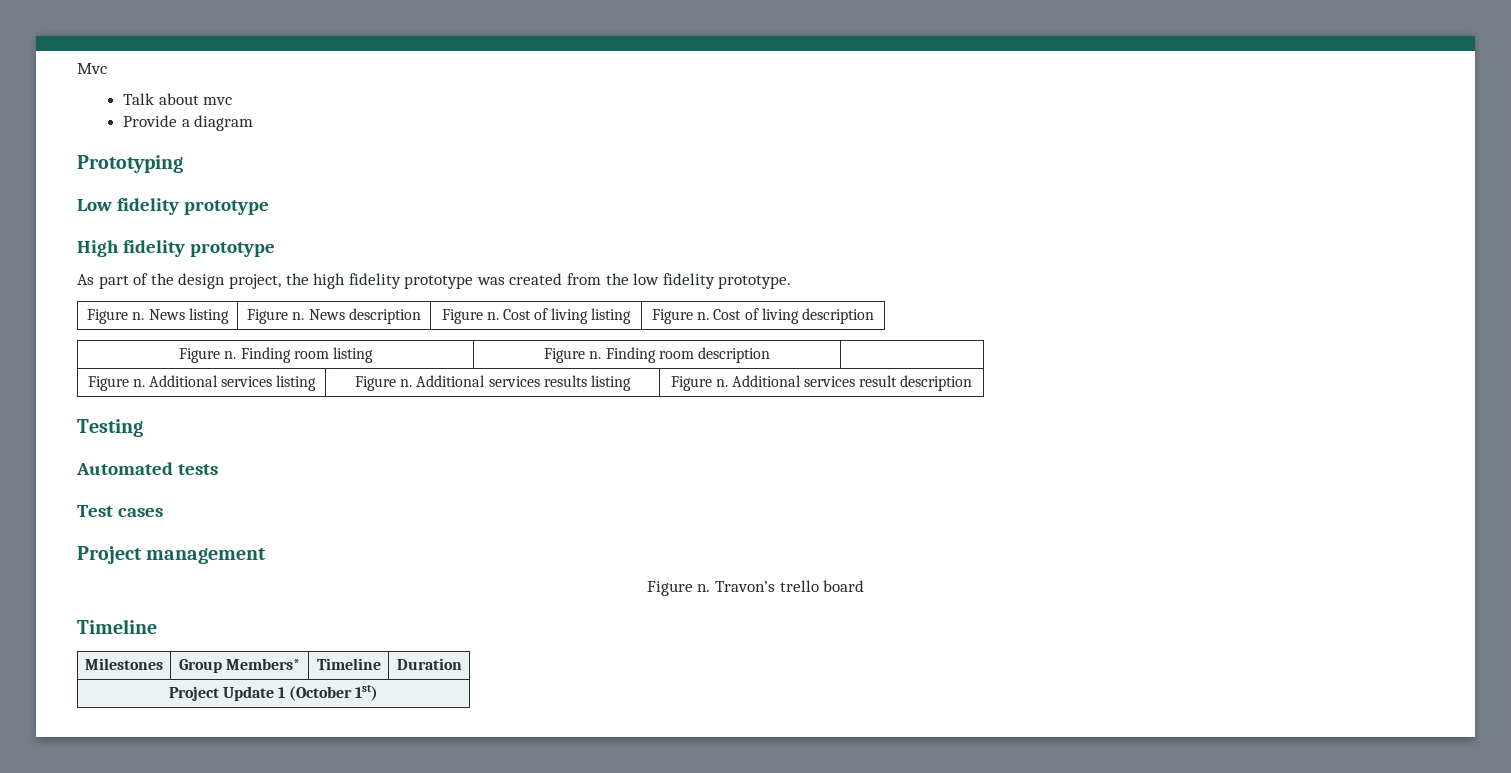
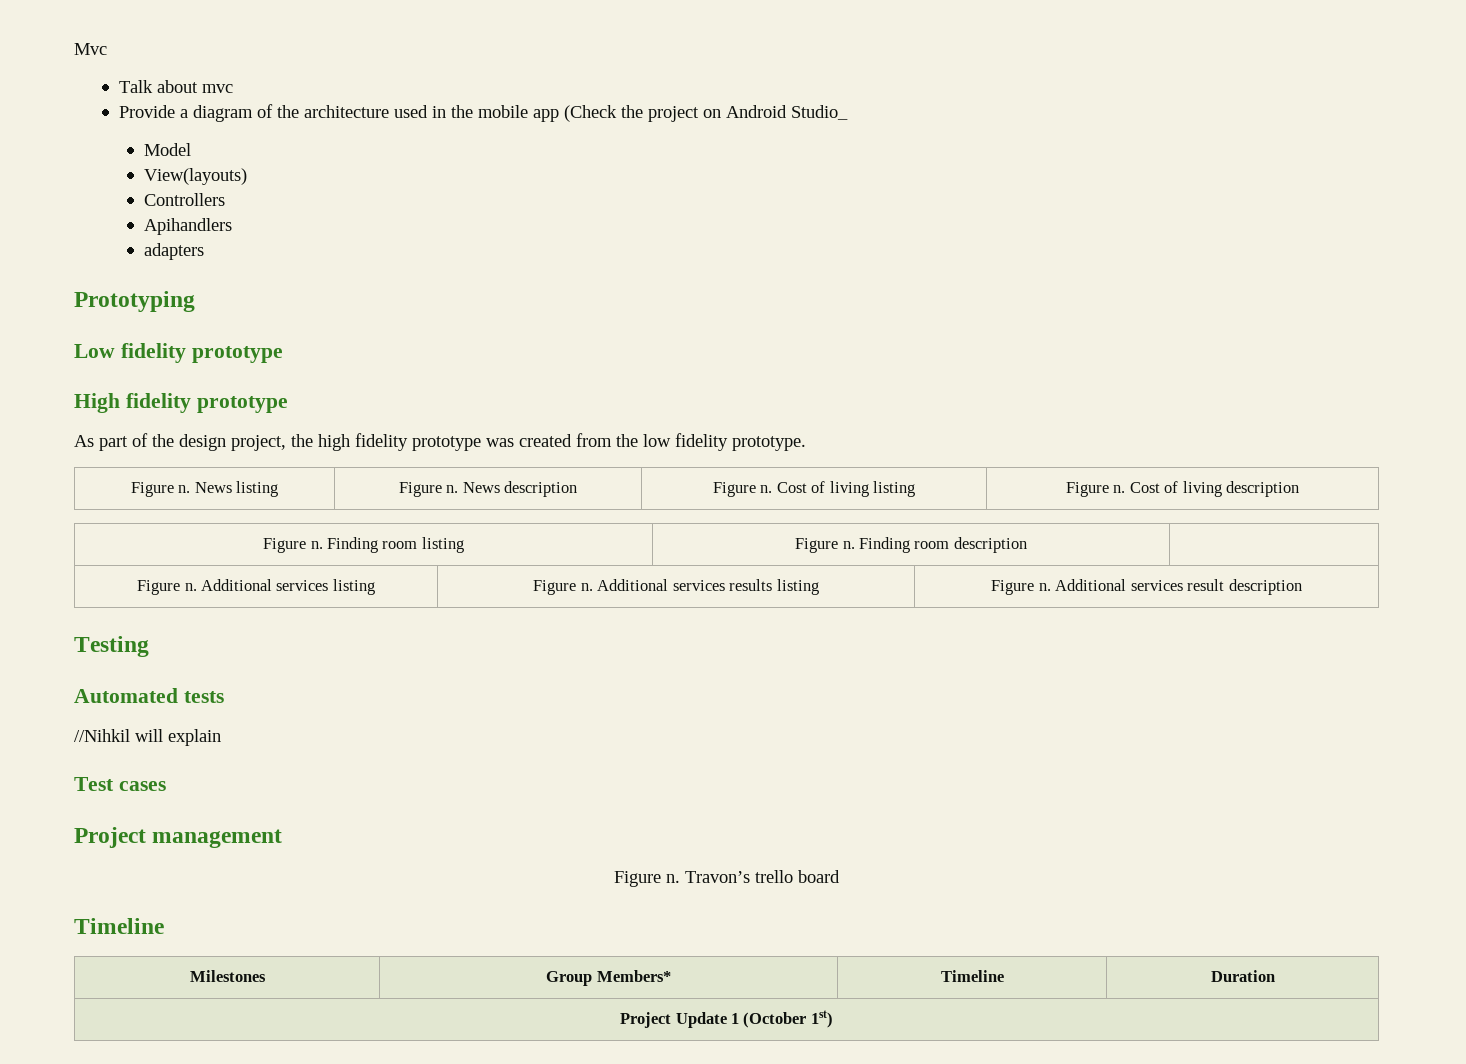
(254, 123) none -> [257,104,849,122] [143,143,191,156] [143,168,247,185] [143,193,225,206] [143,218,232,235] [143,243,204,260] of the architecture used in the mobile app (Check the project on Android Studio_ // Model // View(layouts) // Controllers // Apihandlers // adapters
(218, 469) none -> [74,729,221,746] // //Nihkil will explain

